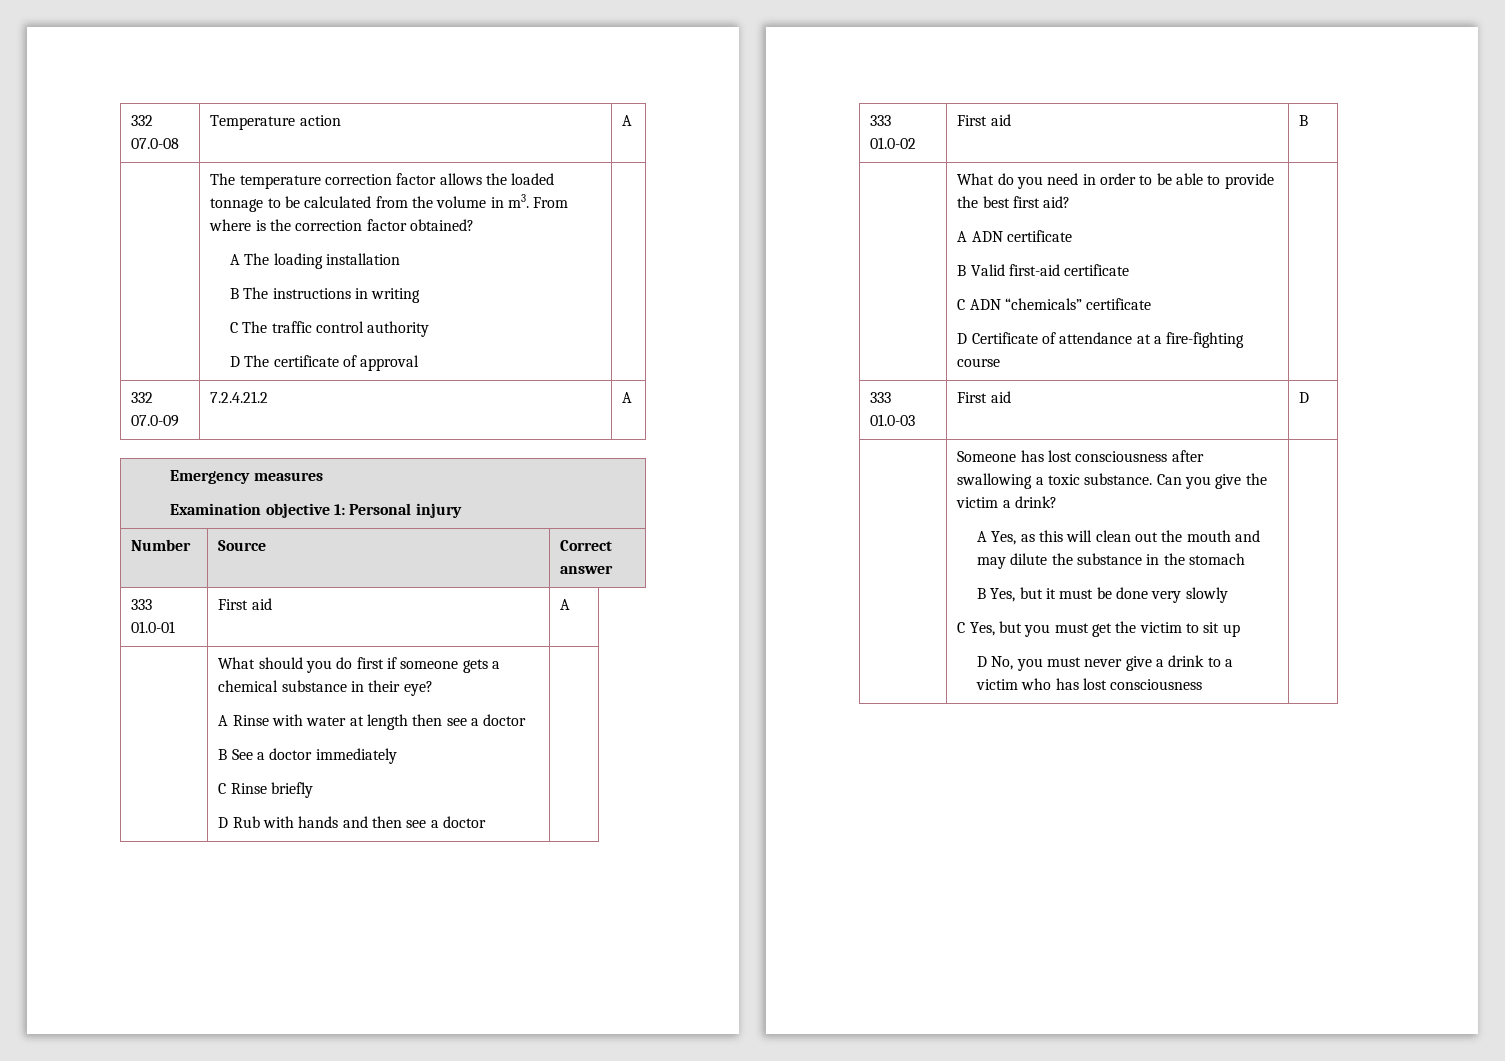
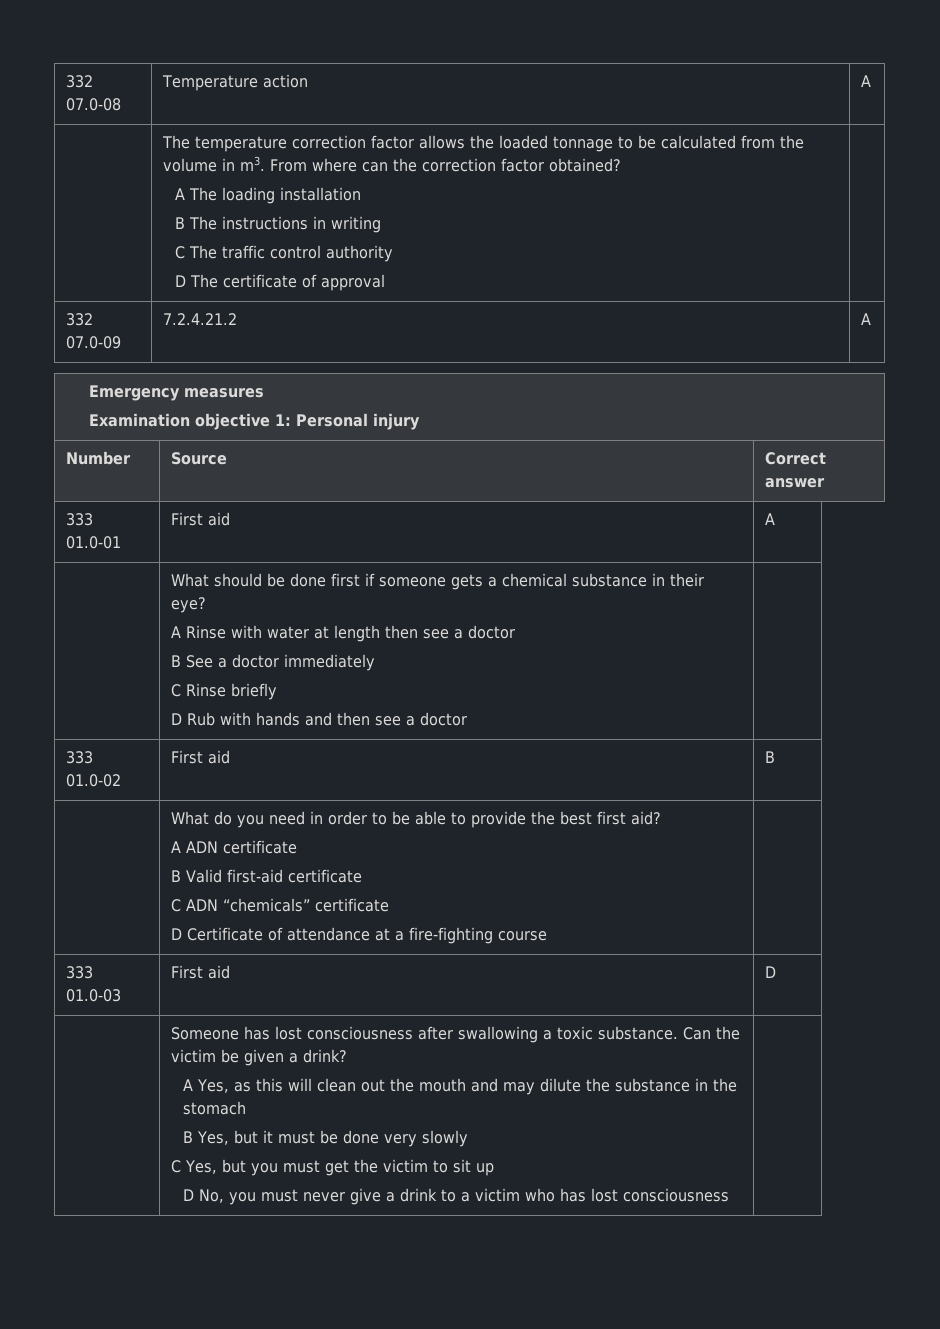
[255,220,266,231] is -> [362,162,389,172] can
[306,657,353,673] you do -> [267,573,327,587] be done
[1184,473,1267,489] [956,497,999,508] you give the victim -> [716,1026,741,1040] [171,1049,285,1066] the victim be given

